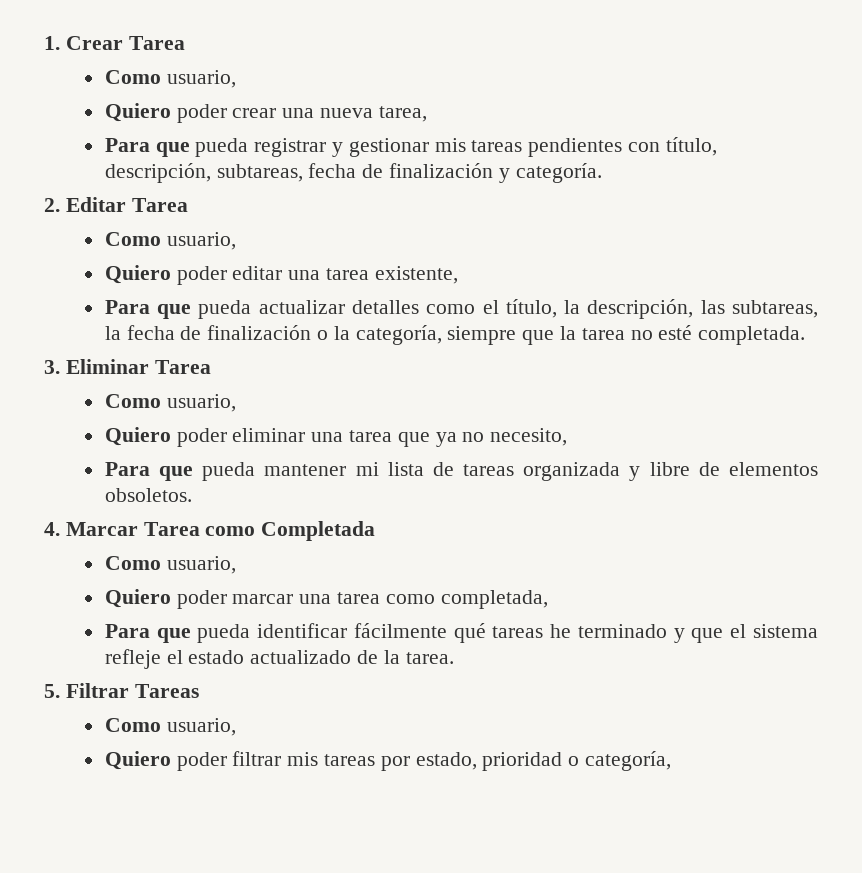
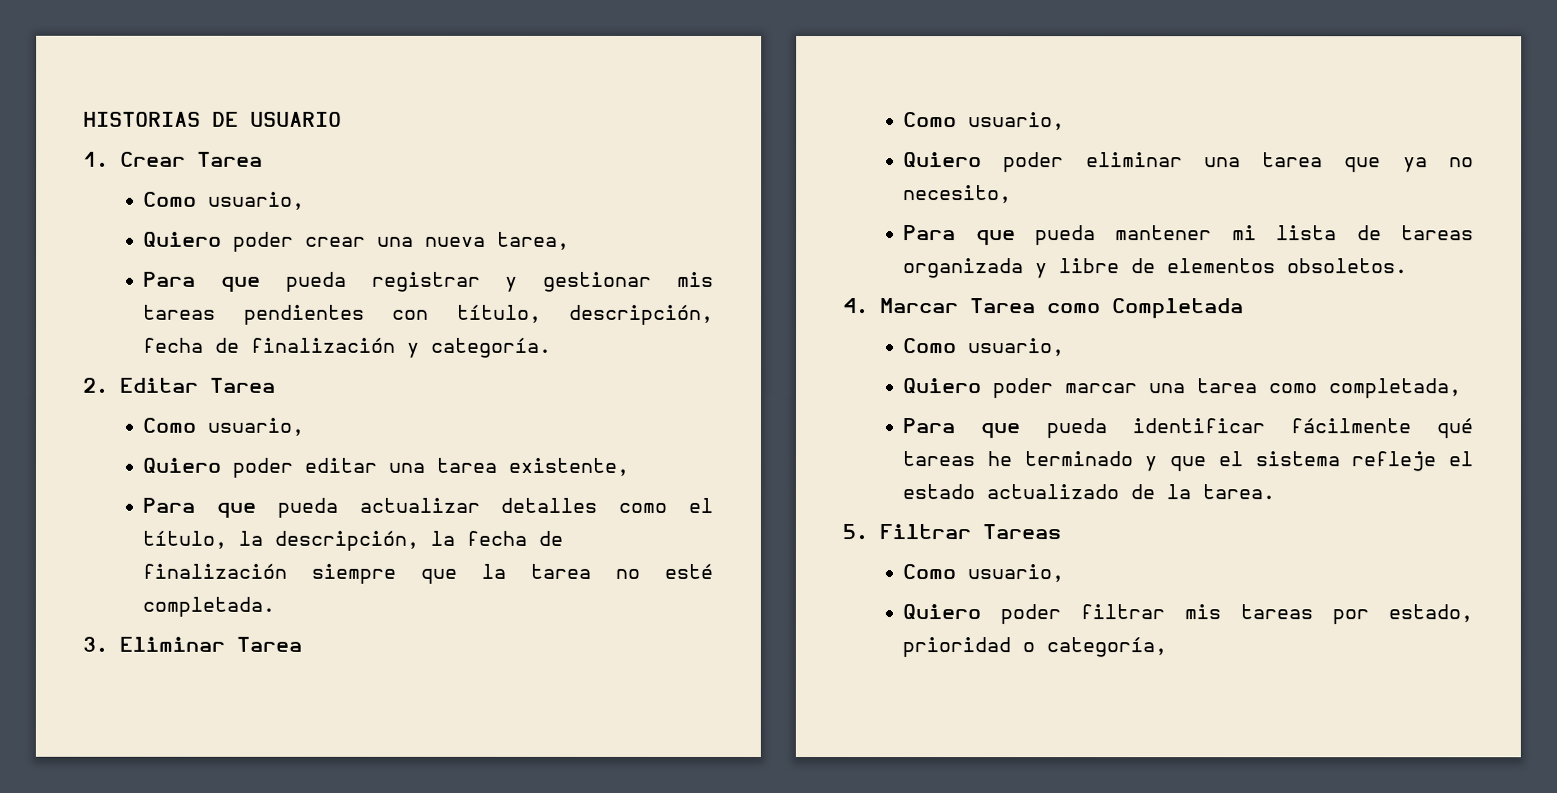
(44, 43) none -> [83,111,342,127] HISTORIAS DE USUARIO //
[216,164,303,182] subtareas, -> (714, 314) none
[700,300,818,318] las subtareas, -> (420, 540) none
[316,325,442,345] o la categoría, -> (288, 571) none

